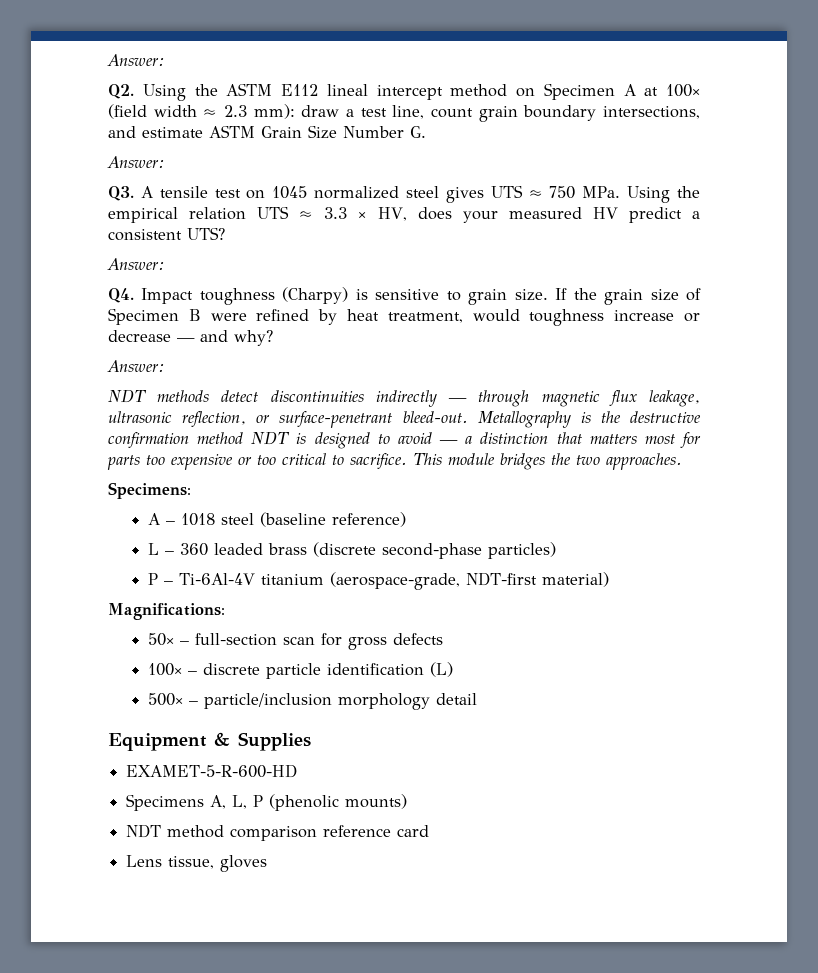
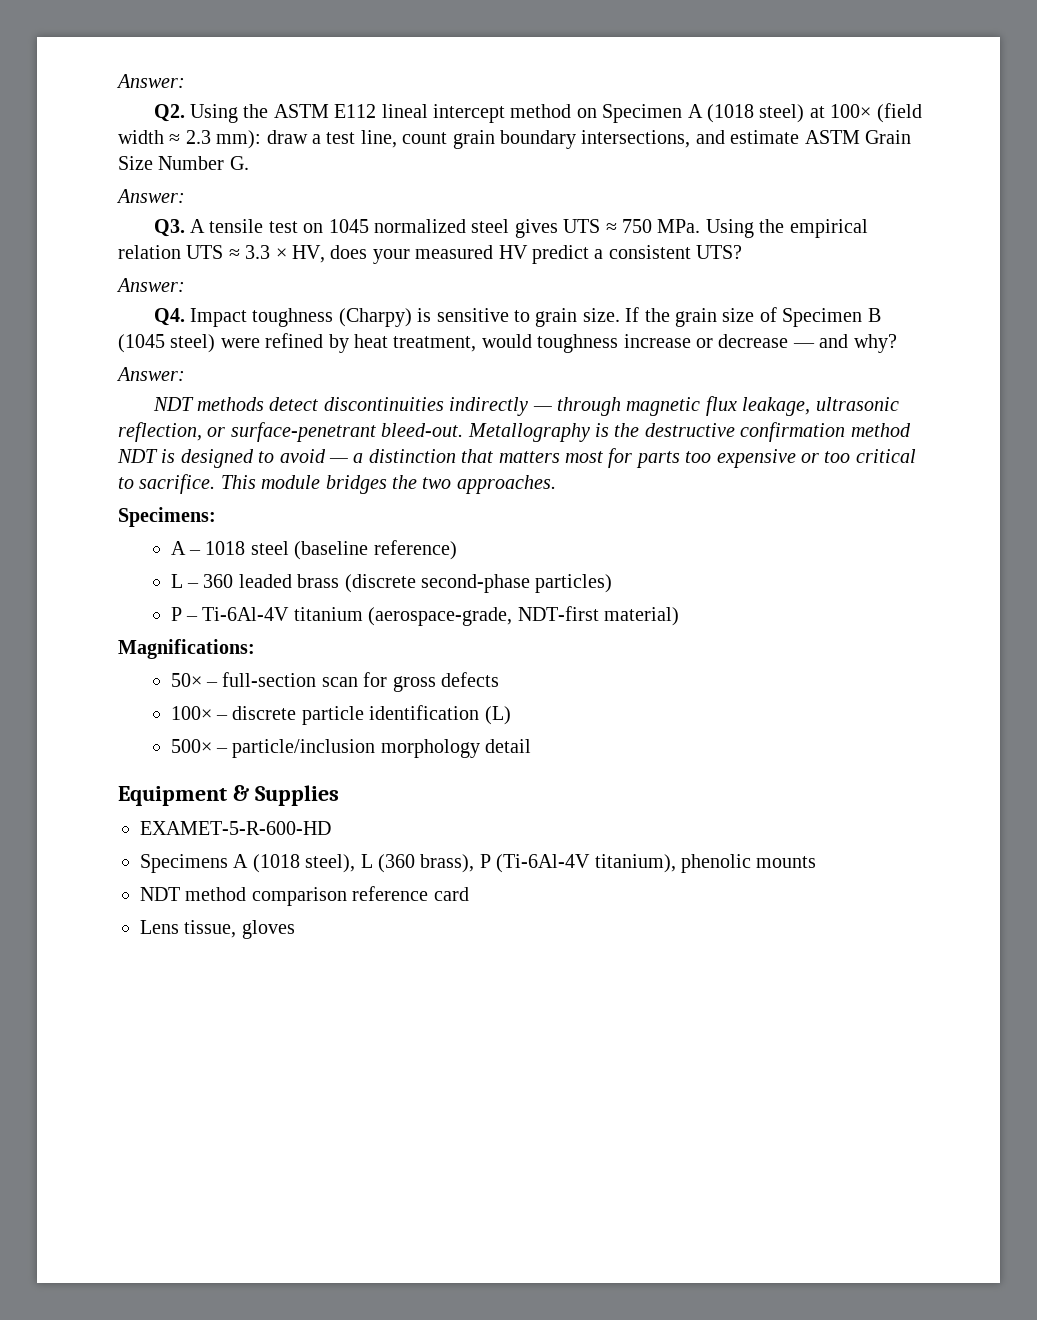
(636, 90) none -> [707,104,805,123] (1018 steel)
(201, 315) none -> [118,334,216,353] (1045 steel)
[210,794,408,811] A, L, P (phenolic mounts) -> [233,854,817,873] A (1018 steel), L (360 brass), P (Ti-6Al-4V titanium), phenolic mounts

